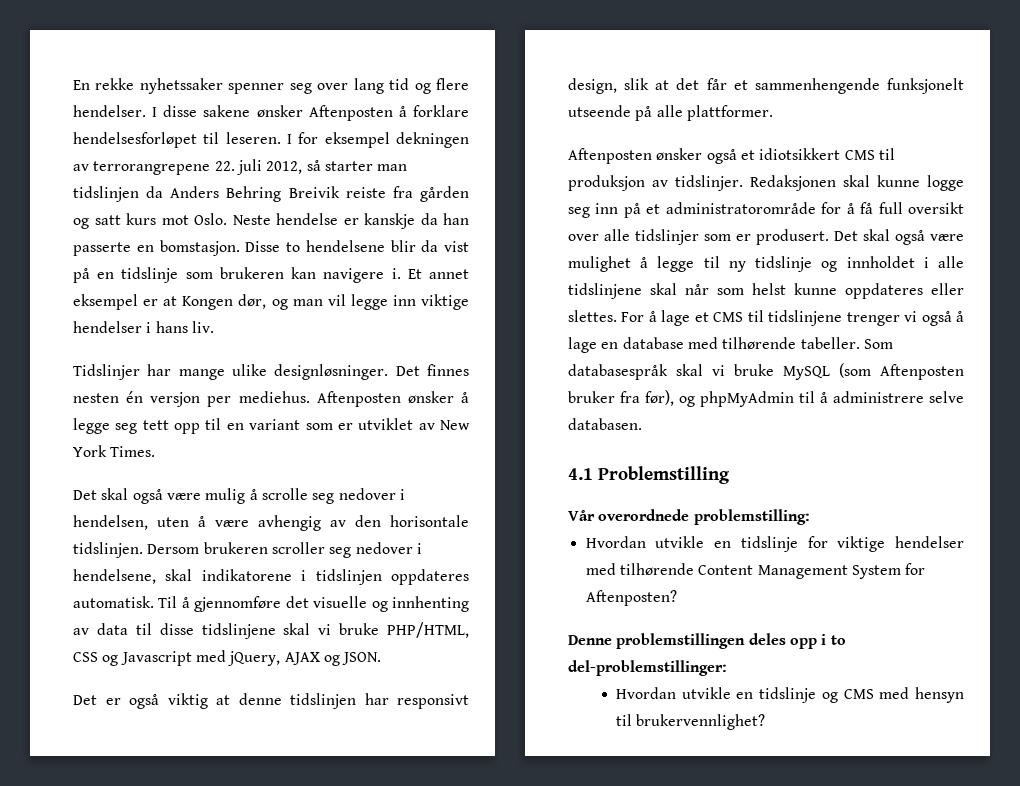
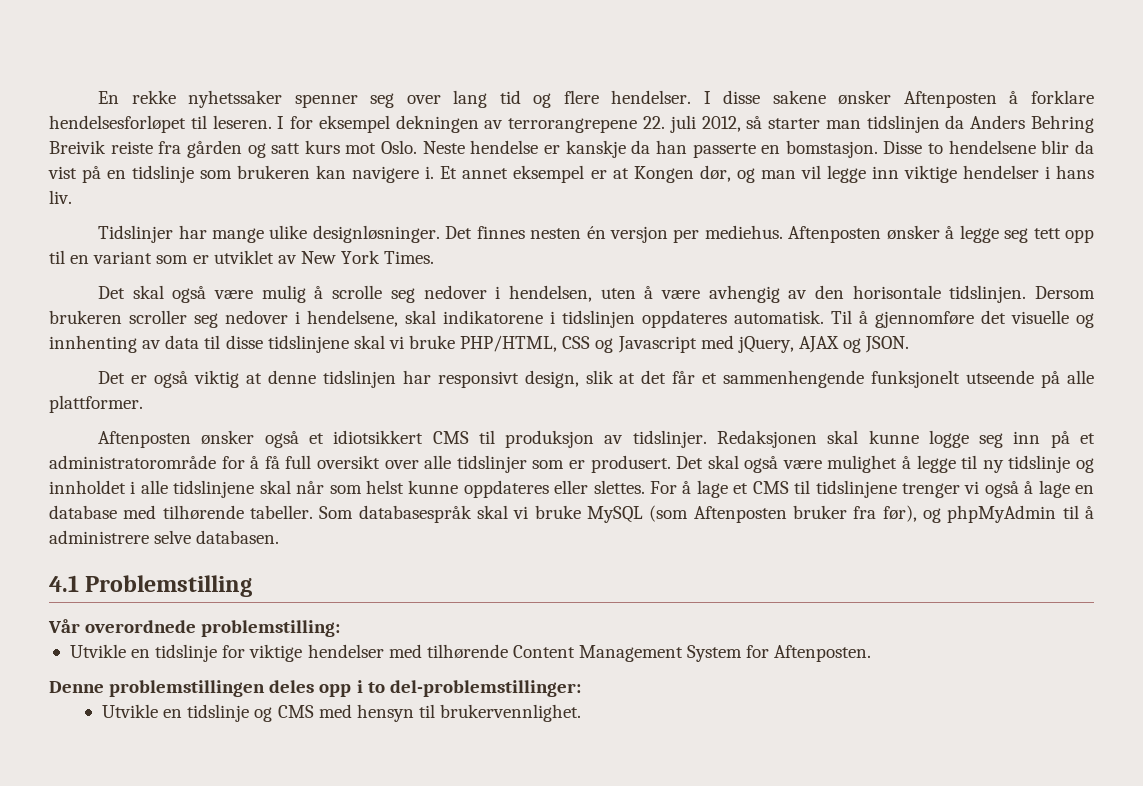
[585,536,705,548] Hvordan utvikle -> [69,644,126,658] Utvikle
[585,590,677,606] Aftenposten? -> [774,645,872,662] Aftenposten.
[615,687,731,699] Hvordan utvikle -> [102,704,159,718] Utvikle
[636,714,766,730] brukervennlighet? -> [440,704,582,722] brukervennlighet.

